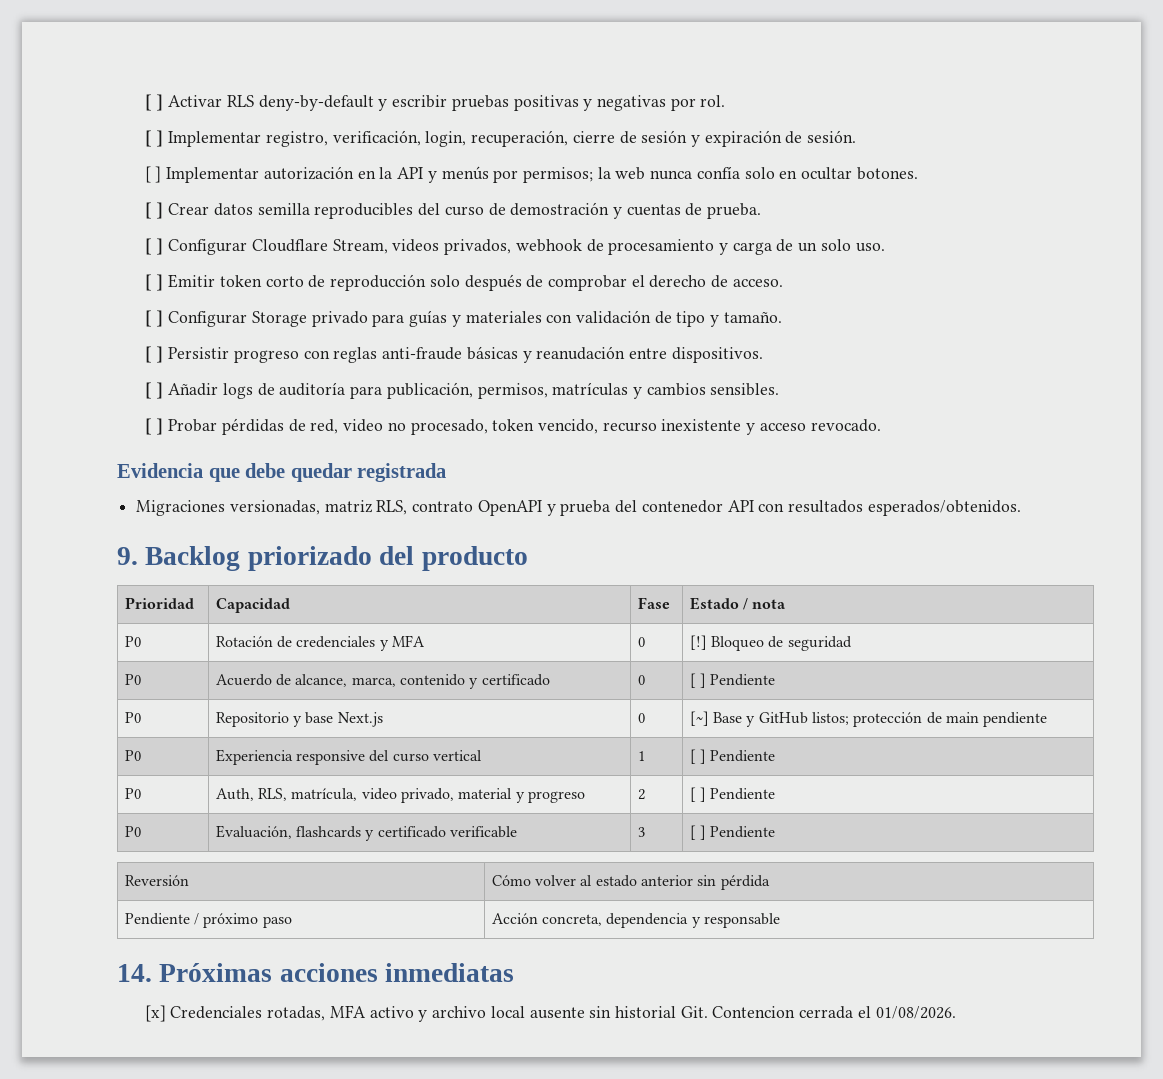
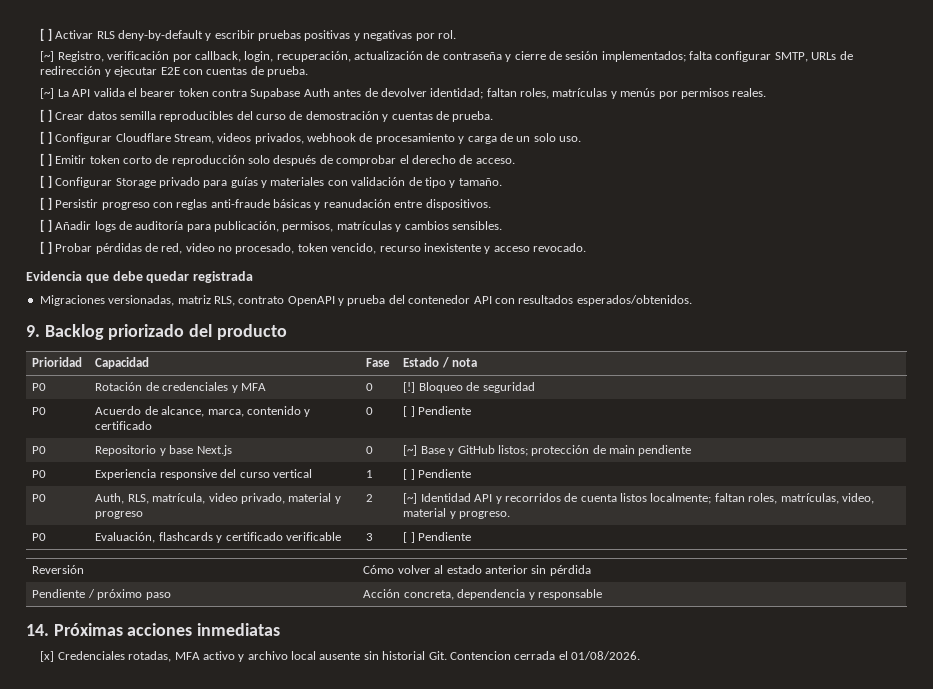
[144,130,857,147] [144,166,918,183] [ ] Implementar registro, verificación, login, recuperación, cierre de sesión y expiración de sesión. // [ ] Implementar autorización en la API y menús por permisos; la web nunca confía solo en ocultar botones. -> [40,51,853,62] [40,66,309,77] [40,88,767,99] [~] Registro, verificación por callback, login, recuperación, actualización de contraseña y cierre de sesión implementados; falta configurar SMTP, URLs de redirección y ejecutar E2E con cuentas de prueba. // [~] La API valida el bearer token contra Supabase Auth antes de devolver identidad; faltan roles, matrículas y menús por permisos reales.
[689,787,776,802] [ ] Pendiente -> [403,493,874,504] [403,508,511,519] [~] Identidad API y recorridos de cuenta listos localmente; faltan roles, matrículas, video, material y progreso.

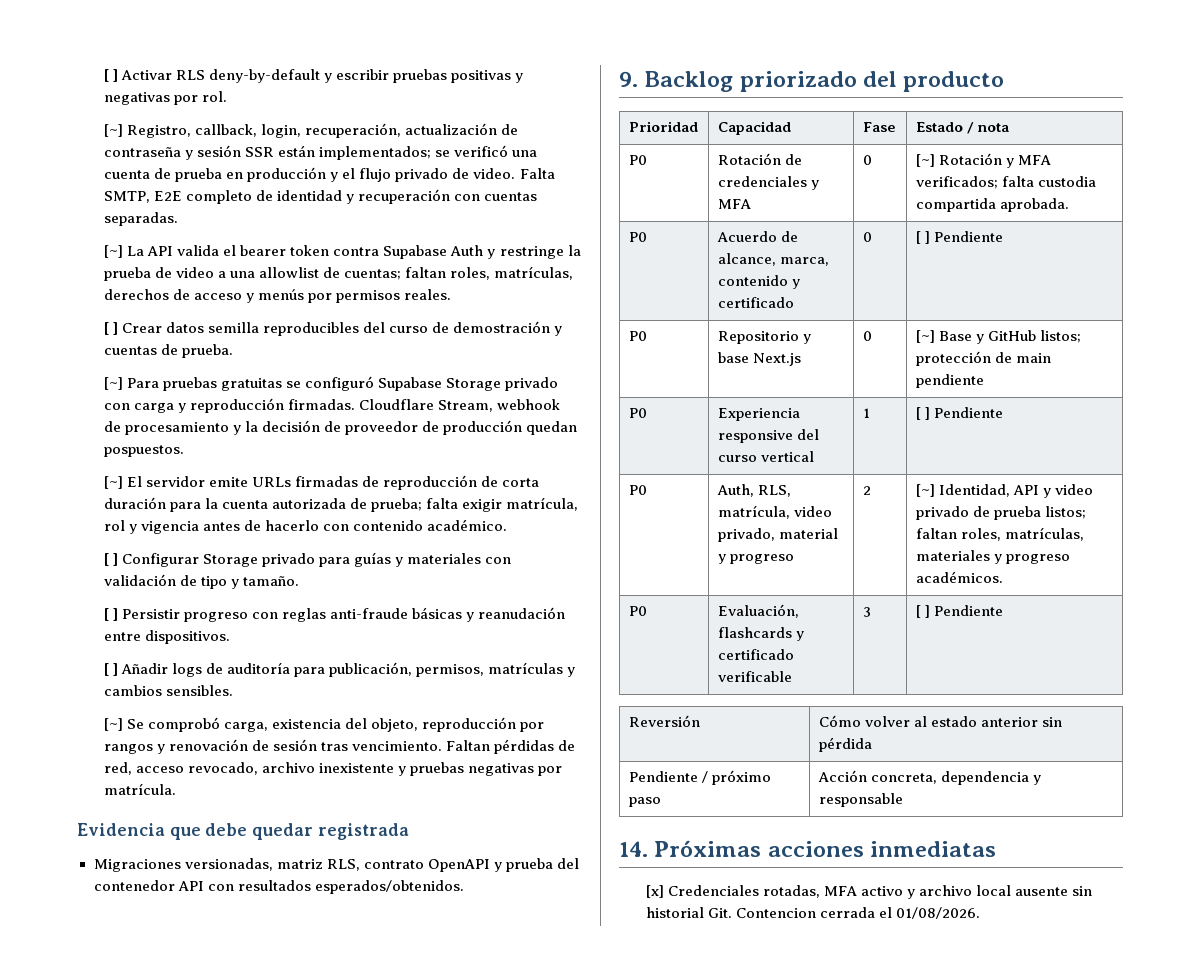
[107,51,192,62] verificación por -> (192, 131) none
[514,51,853,62] [40,66,309,77] cierre de sesión implementados; falta configurar SMTP, URLs de redirección y ejecutar E2E con cuentas de prueba. -> [197,145,538,160] [103,167,555,182] [103,189,538,204] [103,212,178,226] sesión SSR están implementados; se verificó una cuenta de prueba en producción y el flujo privado de video. Falta SMTP, E2E completo de identidad y recuperación con cuentas separadas.
[333,88,608,99] antes de devolver identidad; faltan roles, matrículas -> [487,245,581,259] [103,266,574,281] [103,289,243,300] y restringe la prueba de video a una allowlist de cuentas; faltan roles, matrículas, derechos de acceso
[40,131,582,144] [40,153,515,166] [ ] Configurar Cloudflare Stream, videos privados, webhook de procesamiento y carga de un solo uso. // [ ] Emitir token corto de reproducción solo después de comprobar el derecho de acceso. -> [103,376,559,391] [103,398,561,413] [103,420,578,435] [103,445,184,457] [103,475,540,490] [103,497,579,512] [103,519,508,534] [~] Para pruebas gratuitas se configuró Supabase Storage privado con carga y reproducción firmadas. Cloudflare Stream, webhook de procesamiento y la decisión de proveedor de producción quedan pospuestos. // [~] El servidor emite URLs firmadas de reproducción de corta duración para la cuenta autorizada de prueba; falta exigir matrícula, rol y vigencia antes de hacerlo con contenido académico.
[40,241,587,254] [ ] Probar pérdidas de red, video no procesado, token vencido, recurso inexistente y acceso revocado. -> [103,717,545,732] [103,739,576,754] [103,762,563,776] [103,783,176,795] [~] Se comprobó carga, existencia del objeto, reproducción por rangos y renovación de sesión tras vencimiento. Faltan pérdidas de red, acceso revocado, archivo inexistente y pruebas negativas por matrícula.
[403,382,535,393] [!] Bloqueo de seguridad -> [915,153,1051,168] [915,176,1096,189] [915,198,1069,212] [~] Rotación y MFA verificados; falta custodia compartida aprobada.
[420,493,471,502] Identidad -> [938,484,1010,497] Identidad,
[504,493,874,504] [403,508,511,519] recorridos de cuenta listos localmente; faltan roles, matrículas, video, material y progreso. -> [1055,484,1094,495] [915,506,1086,520] [915,527,1084,541] [915,550,1070,564] [915,571,1003,583] video privado de prueba listos; faltan roles, matrículas, materiales y progreso académicos.

